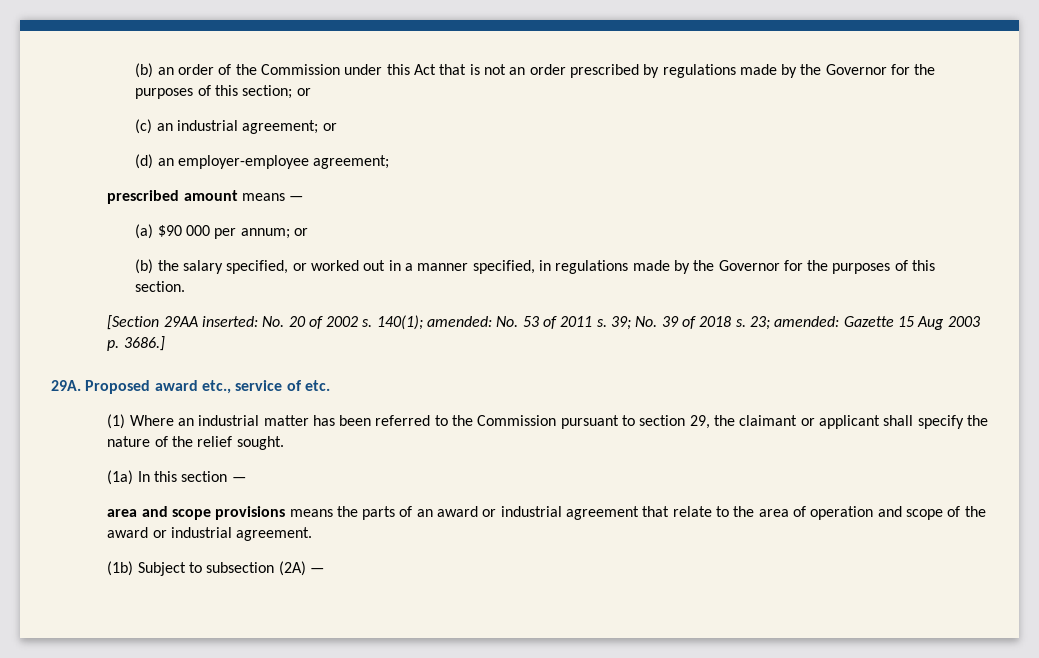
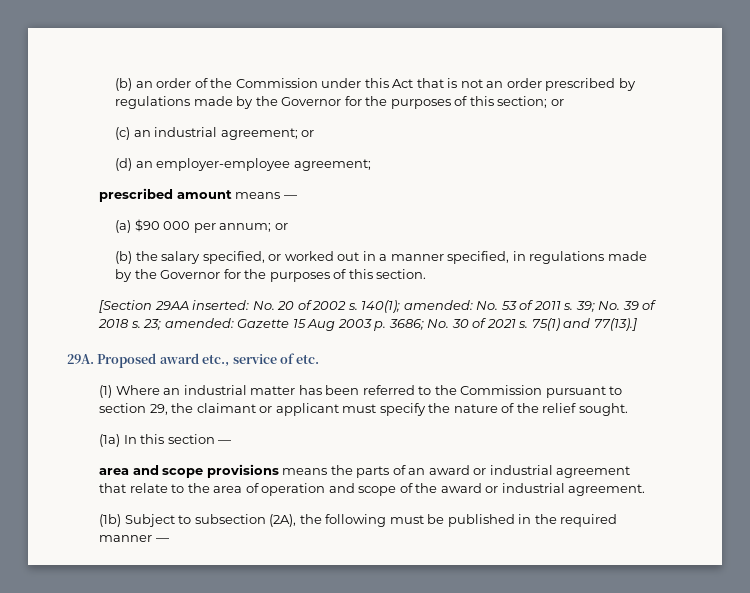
[123,336,165,351] 3686.] -> [388,318,637,331] 3686; No. 30 of 2021 s. 75(1) and 77(13).]
[883,415,914,426] shall -> [342,404,377,413] must
[278,561,306,576] (2A) -> [269,514,618,527] [99,535,153,542] (2A), the following must be published in the required manner

